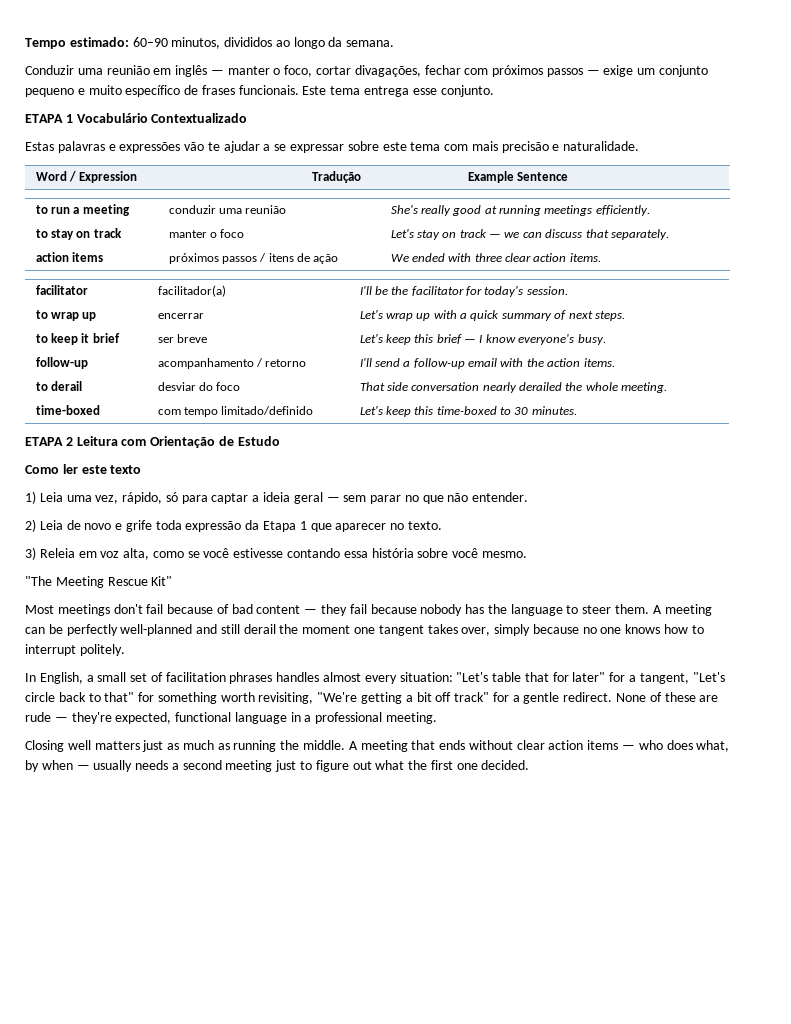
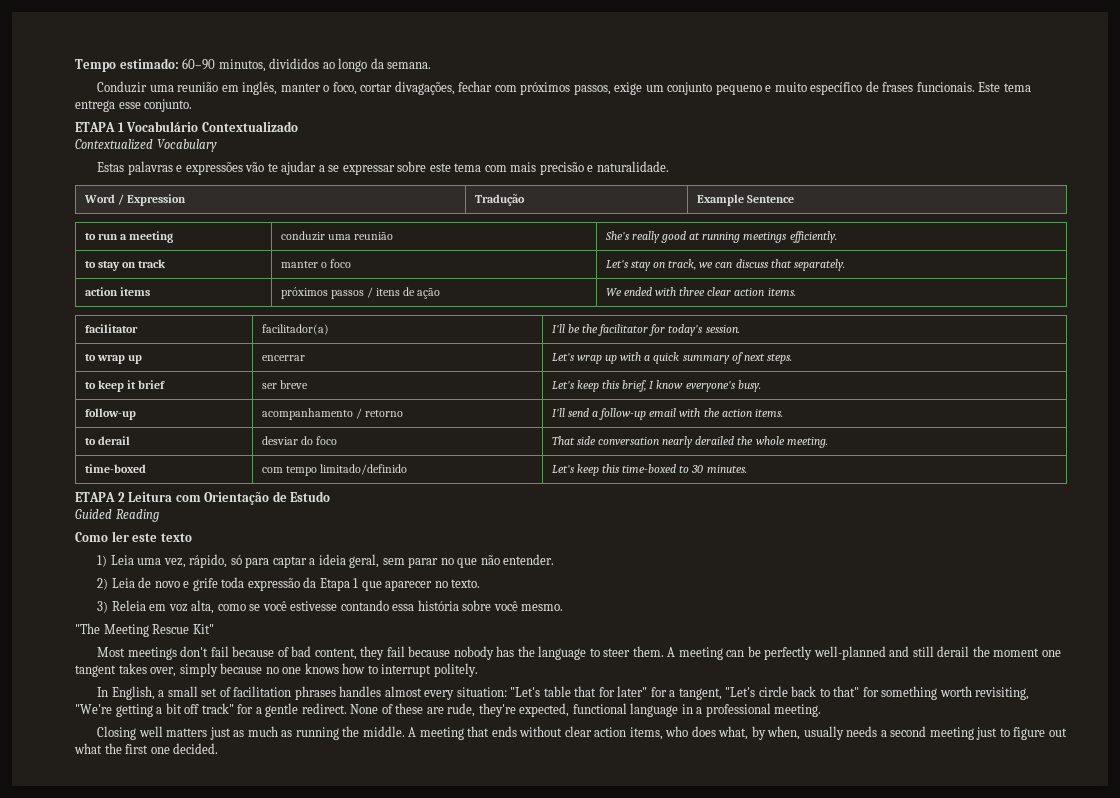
[175,65,224,77] inglês — -> [242,81,278,95] inglês,
[546,68,600,77] passos — -> [573,84,611,95] passos,
(248, 118) none -> [75,139,217,152] // Contextualized Vocabulary
[459,229,502,238] track — -> [668,259,697,270] track,
[436,334,477,344] brief — -> [622,380,647,392] brief,
(280, 441) none -> [75,509,159,522] // Guided Reading
[293,492,340,504] geral — -> [349,554,380,568] geral,
[256,605,318,614] content — -> [314,648,357,660] content,
[25,712,68,722] rude — -> [447,703,476,717] rude,
[587,740,636,750] items — -> [629,727,663,740] items,
[41,760,90,770] when — -> [767,726,801,740] when,

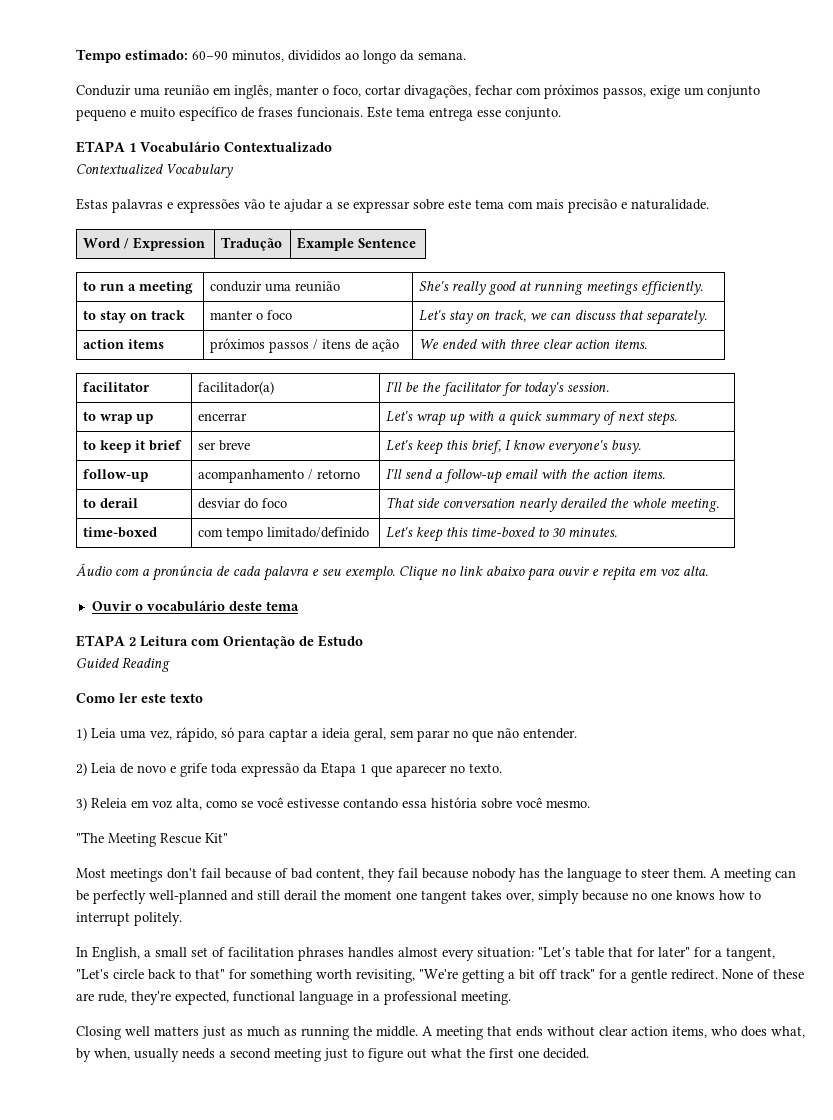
(747, 469) none -> [76,563,708,581] [91,600,299,612] // Áudio com a pronúncia de cada palavra e seu exemplo. Clique no link abaixo para ouvir e repita em voz alta. // Ouvir o vocabulário deste tema

